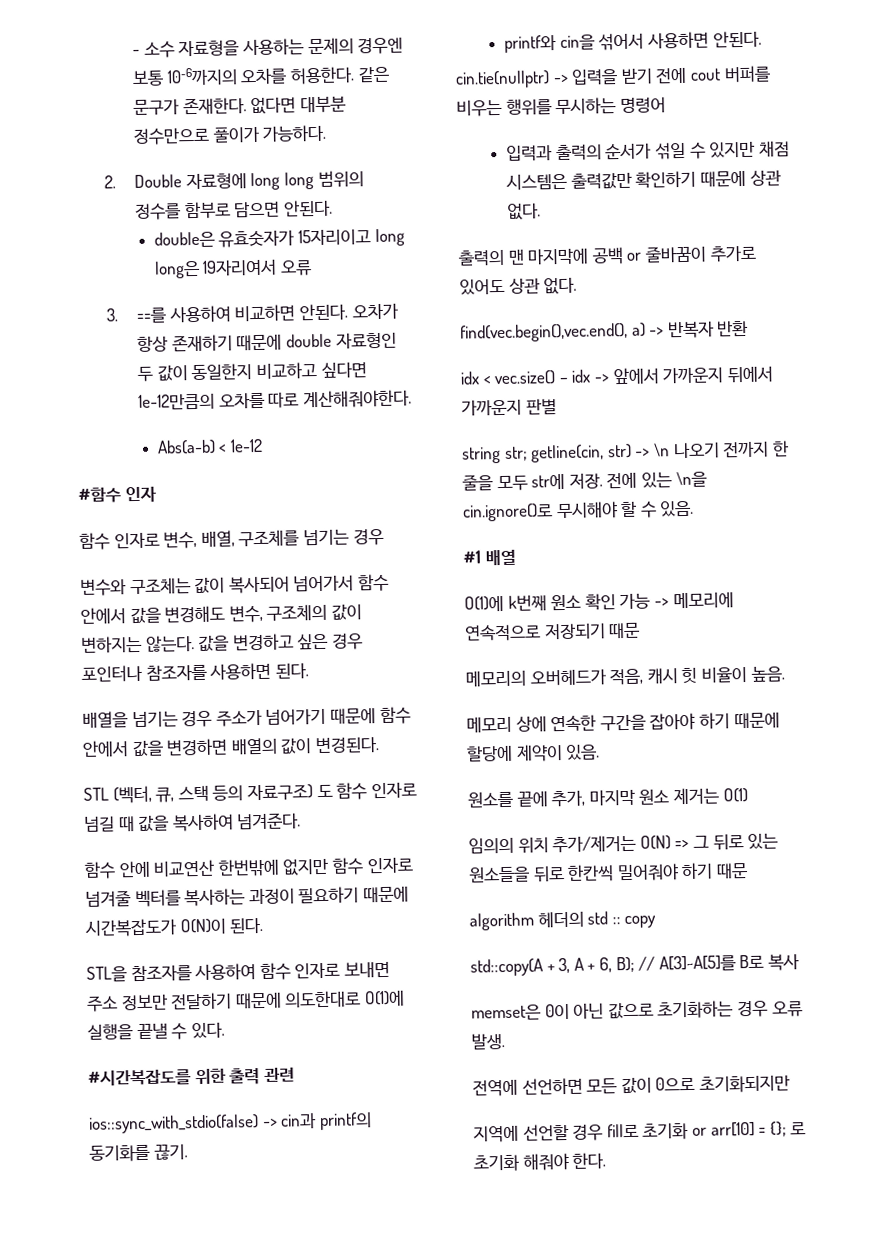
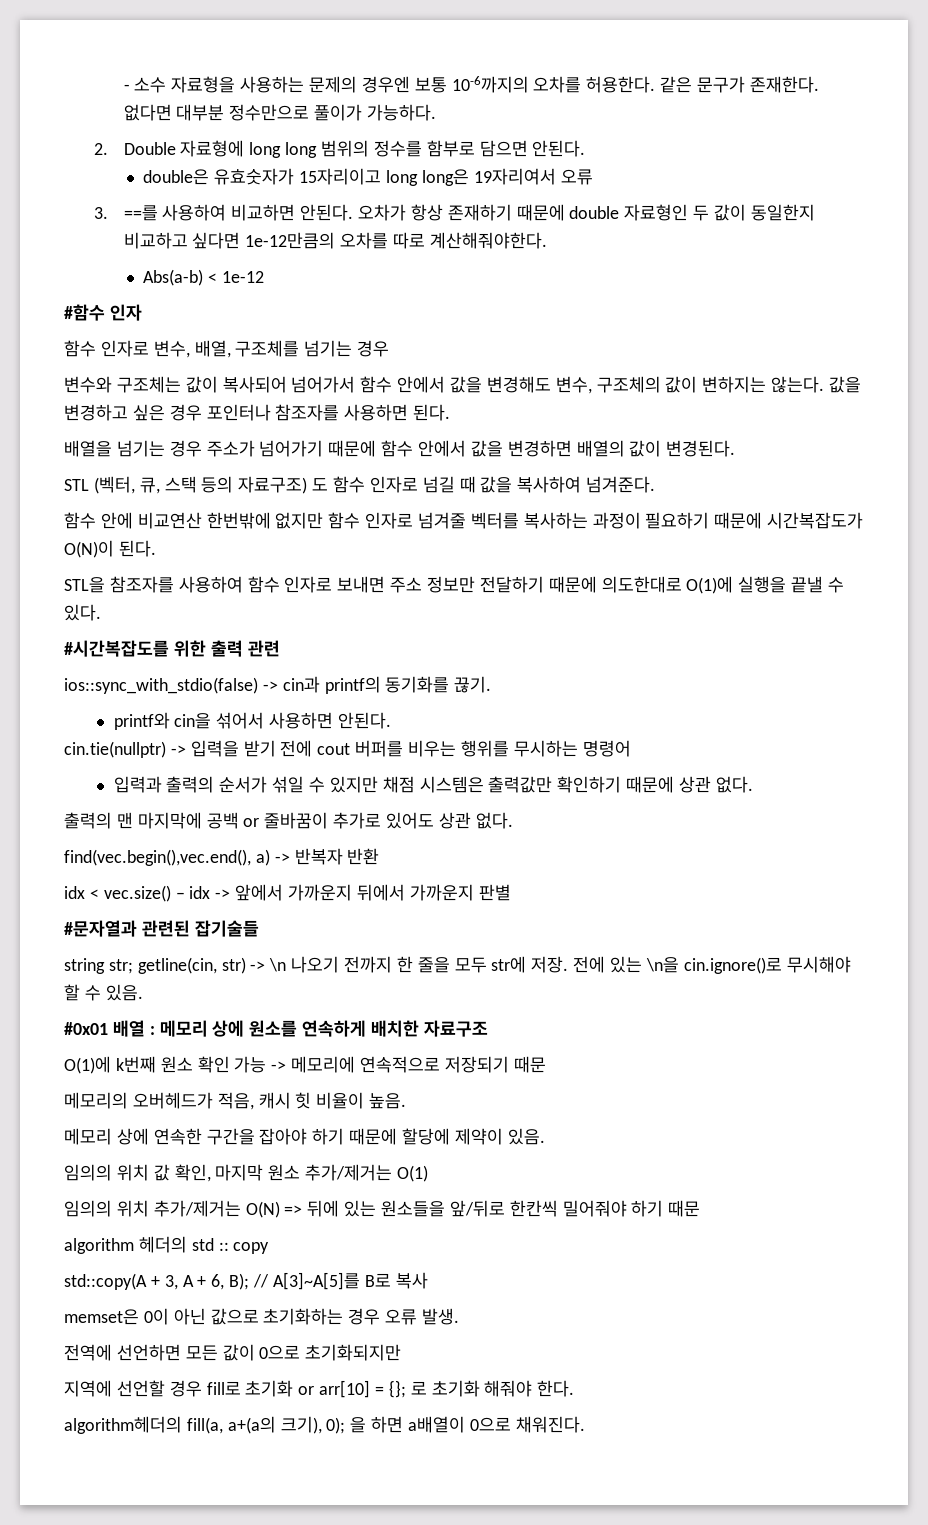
(557, 406) none -> [64,920,259,937] // #문자열과 관련된 잡기술들
[463,550,481,564] #1 -> [64,1022,108,1035] #0x01
(516, 557) none -> [149,1020,488,1037] : 메모리 상에 원소를 연속하게 배치한 자료구조
[467,790,586,808] 원소를 끝에 추가, -> [64,1164,211,1182] 임의의 위치 값 확인,
[672,787,719,805] 제거는 -> [305,1164,393,1181] 추가/제거는
[692,834,744,851] 그 뒤로 -> [307,1200,340,1217] 뒤에
[532,866,565,883] 뒤로 -> [449,1200,505,1217] 앞/뒤로
(607, 1160) none -> [64,1416,585,1434] // algorithm헤더의 fill(a, a+(a의 크기), 0); 을 하면 a배열이 0으로 채워진다.

